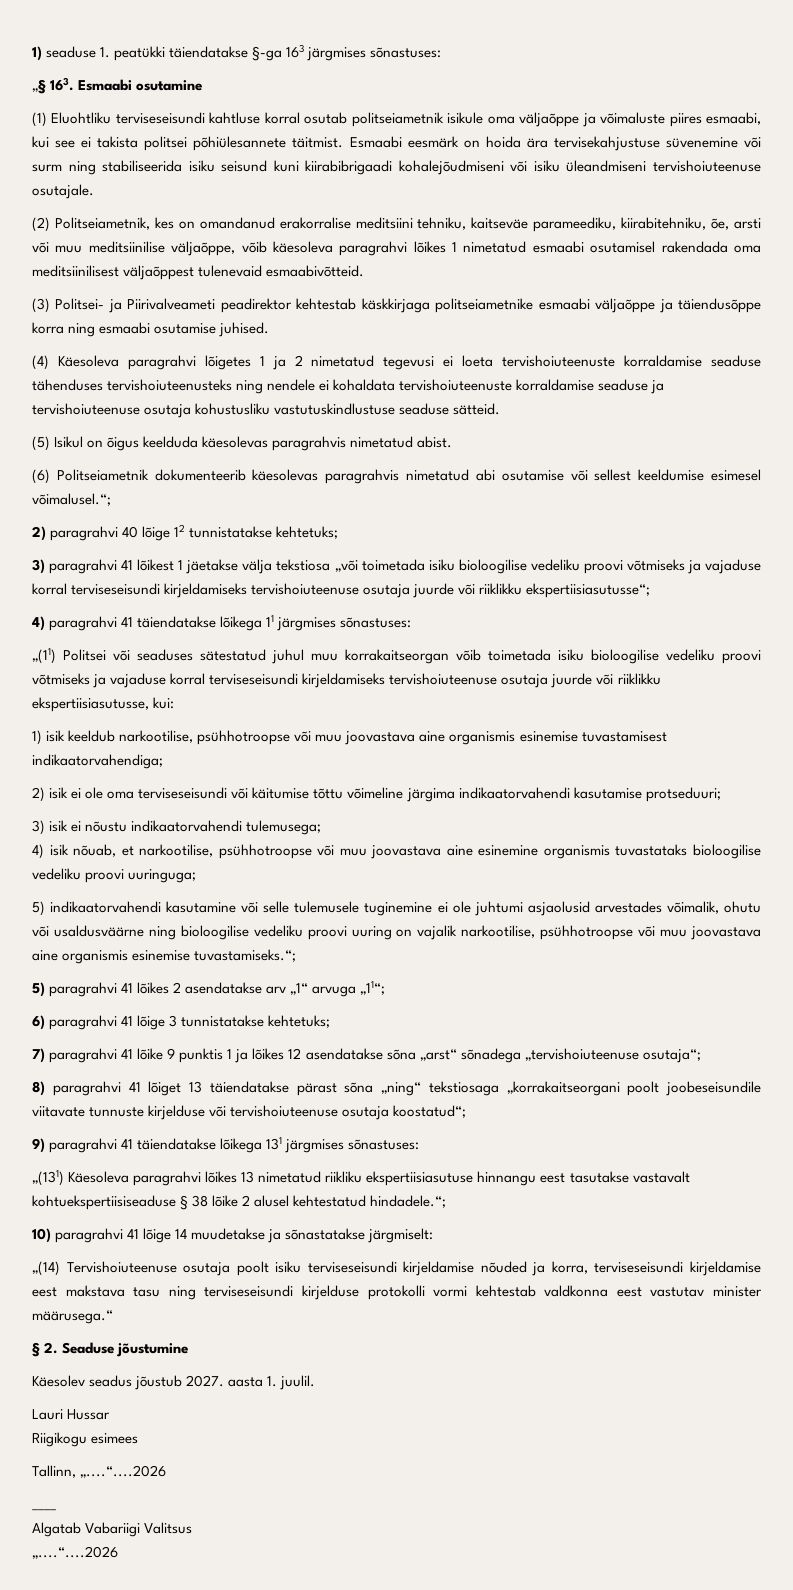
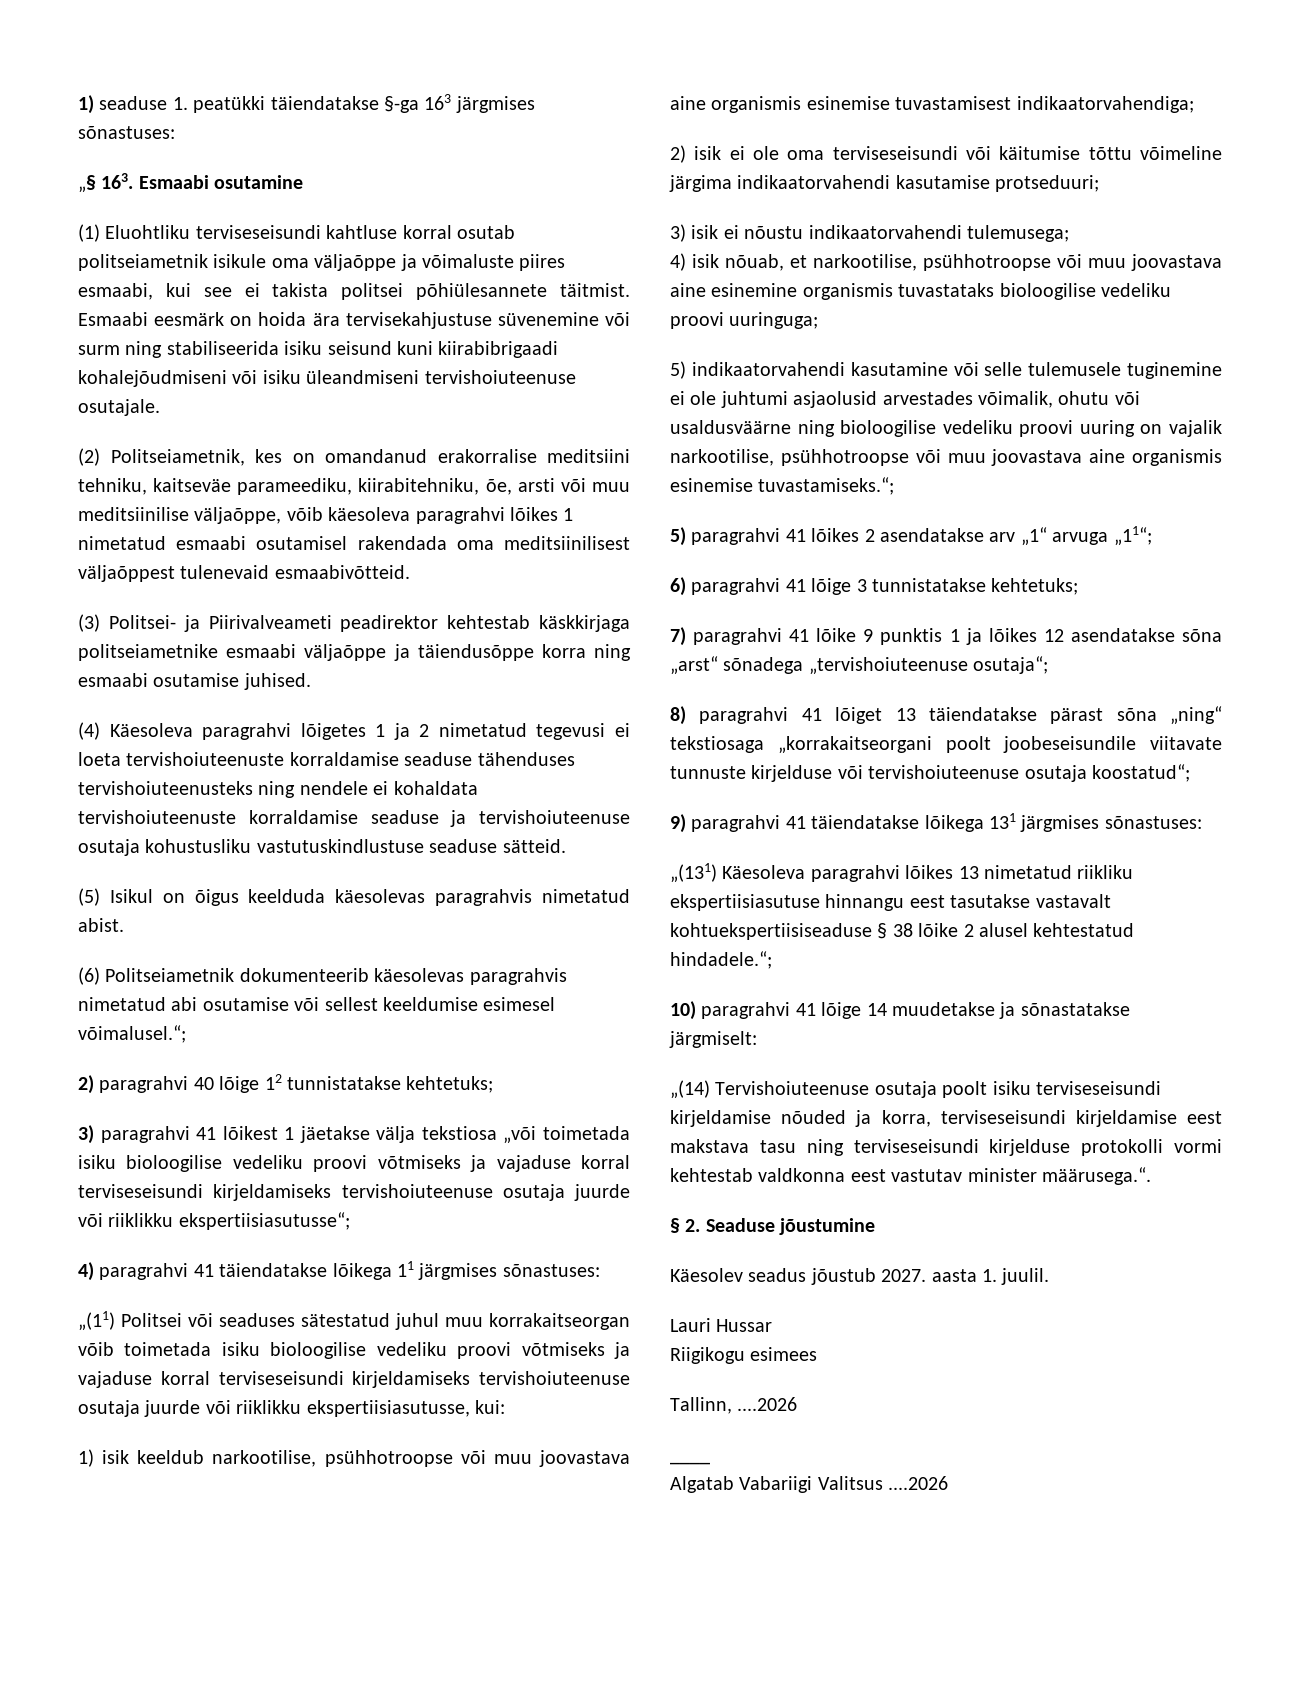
[32,1310,113,1324] määrusega.“ -> [1042,1167,1151,1185] määrusega.“.
[80,1465,167,1478] „....“....2026 -> [737,1397,798,1411] ....2026
[32,1546,118,1559] // „....“....2026 -> [888,1476,949,1490] ....2026

